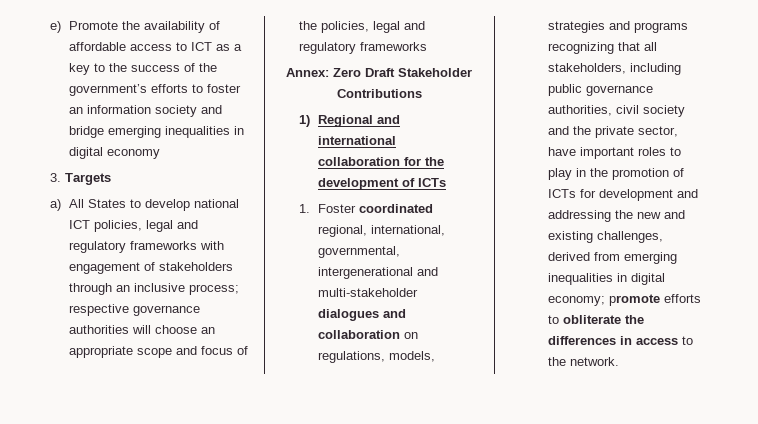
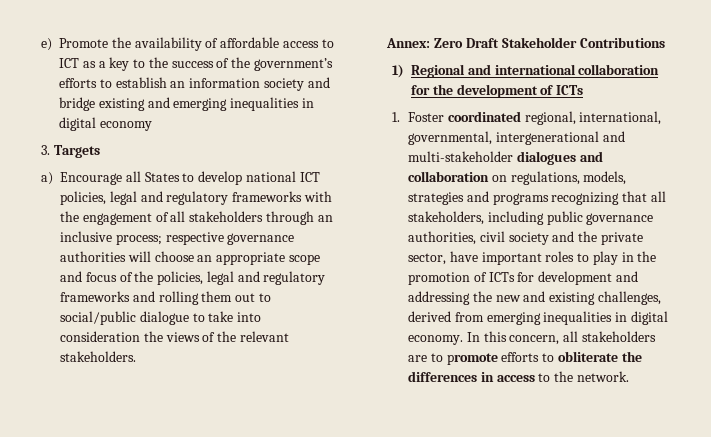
[206,84,241,93] foster -> [115,77,167,88] establish
(104, 132) none -> [98,97,170,111] existing and
[68,199,84,208] All -> [60,171,141,185] Encourage all
(224, 245) none -> [60,211,79,222] the
(155, 266) none -> [170,211,186,222] all
(427, 46) none -> [132,291,271,305] [60,311,262,325] [60,331,289,342] [60,351,136,362] and rolling them out to social/public dialogue to take into consideration the views of the relevant stakeholders.
[547,296,605,306] economy; -> [407,331,656,345] [407,353,443,362] economy. In this concern, all stakeholders are to

